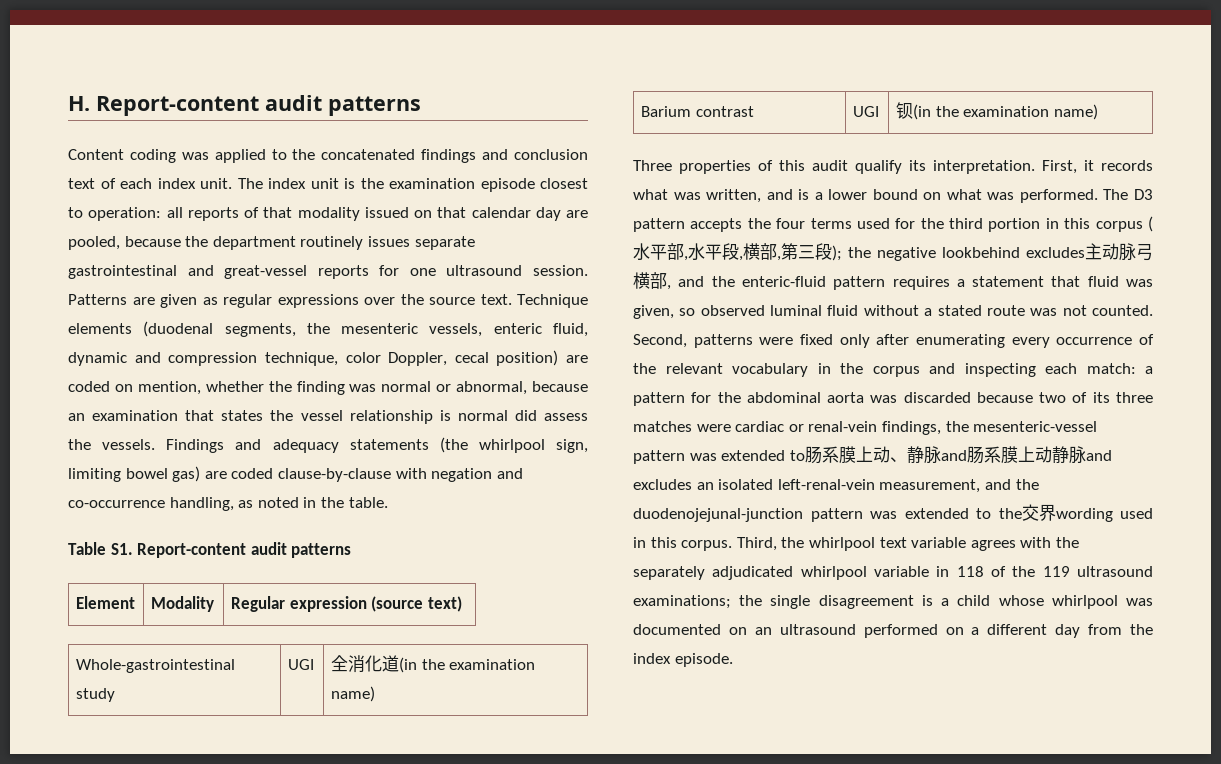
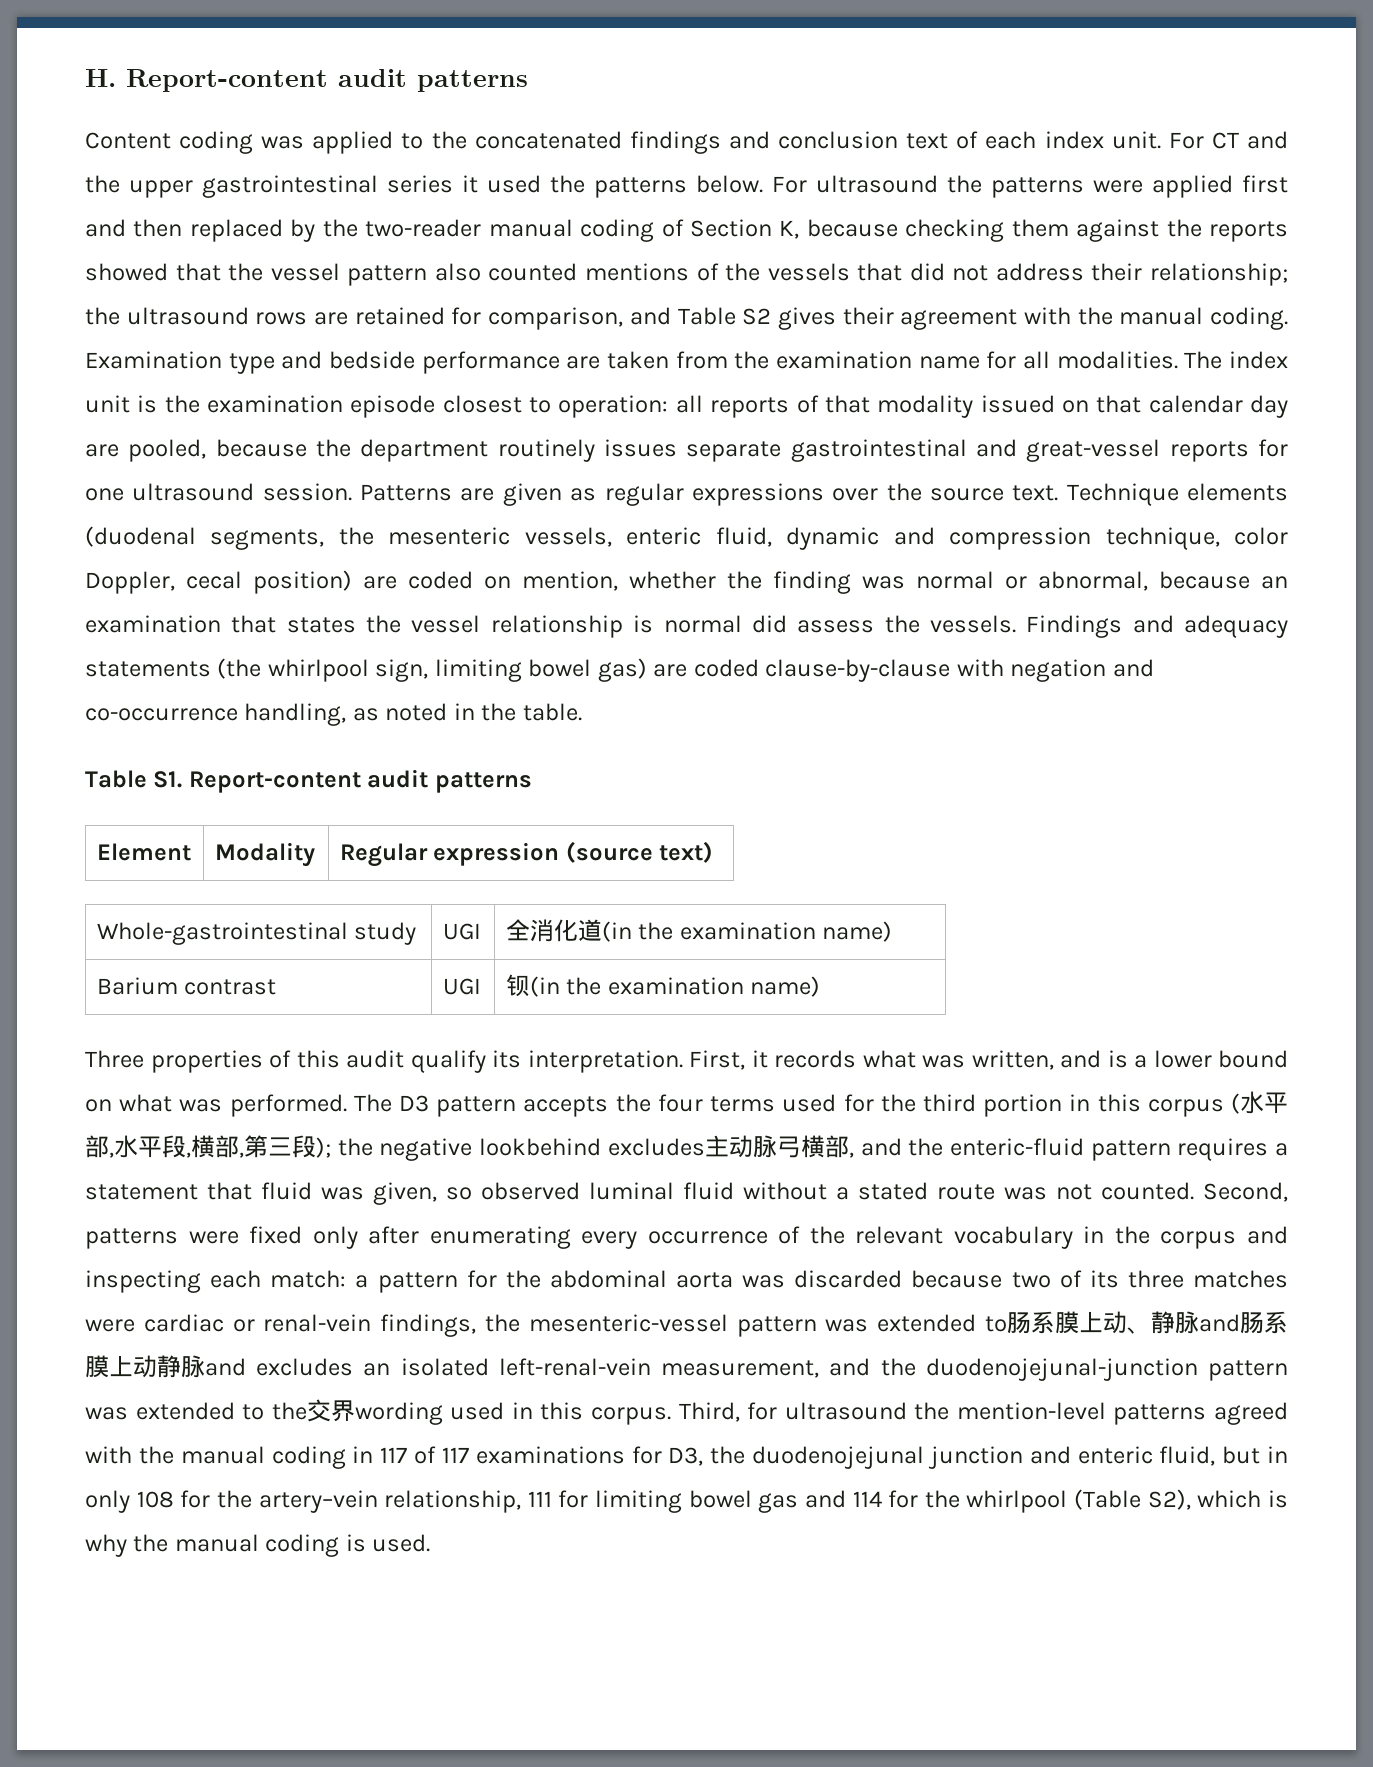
(232, 183) none -> [1168,131,1288,149] [85,175,1288,198] [85,219,1288,242] [85,263,1288,286] [85,307,1288,330] [85,351,1178,374] For CT and the upper gastrointestinal series it used the patterns below. For ultrasound the patterns were applied first and then replaced by the two-reader manual coding of Section K, because checking them against the reports showed that the vessel pattern also counted mentions of the vessels that did not address their relationship; the ultrasound rows are retained for comparison, and Table S2 gives their agreement with the manual coding. Examination type and bedside performance are taken from the examination name for all modalities.
[781,537,1079,551] [633,566,1153,580] [633,595,1153,609] [633,624,1153,638] [633,653,733,667] the whirlpool text variable agrees with the separately adjudicated whirlpool variable in 118 of the 119 ultrasound examinations; the single disagreement is a child whose whirlpool was documented on an ultrasound performed on a different day from the index episode. -> [747,1402,1288,1425] [85,1446,1288,1469] [85,1489,1288,1513] [85,1534,431,1557] for ultrasound the mention-level patterns agreed with the manual coding in 117 of 117 examinations for D3, the duodenojejunal junction and enteric fluid, but in only 108 for the artery–vein relationship, 111 for limiting bowel gas and 114 for the whirlpool (Table S2), which is why the manual coding is used.

